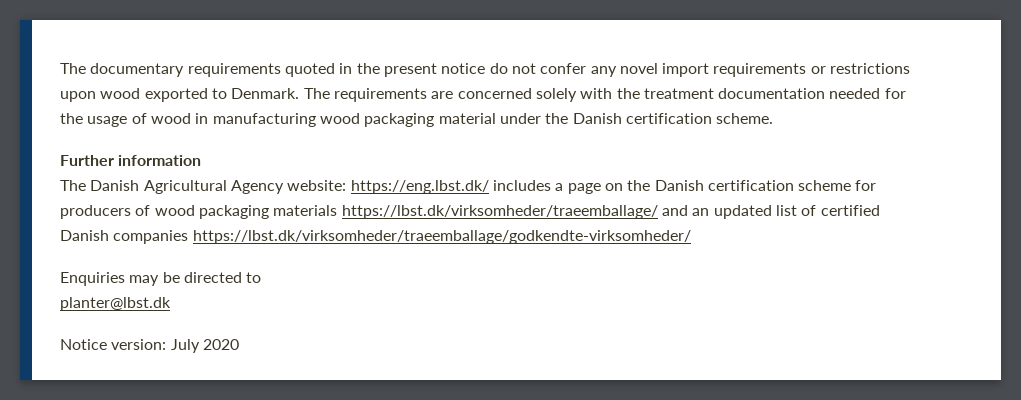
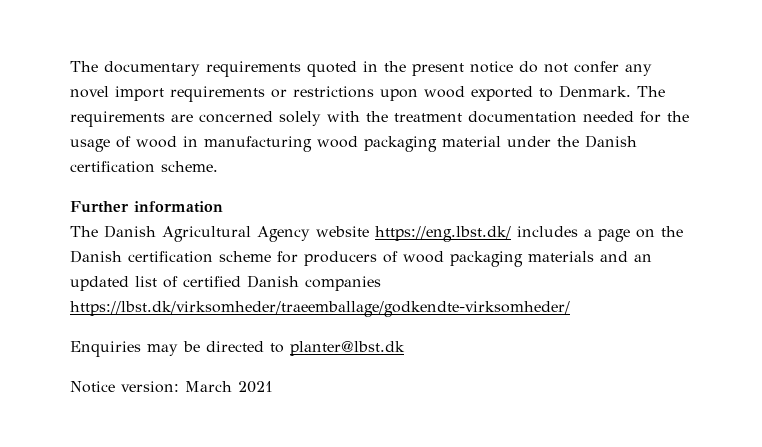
[287,180,347,191] website: -> [316,226,369,237] website
[341,205,658,219] https://lbst.dk/virksomheder/traeemballage/ -> (594, 256) none
(262, 277) // -> (284, 348) none
[170,339,239,353] July 2020 -> [185,381,273,393] March 2021

